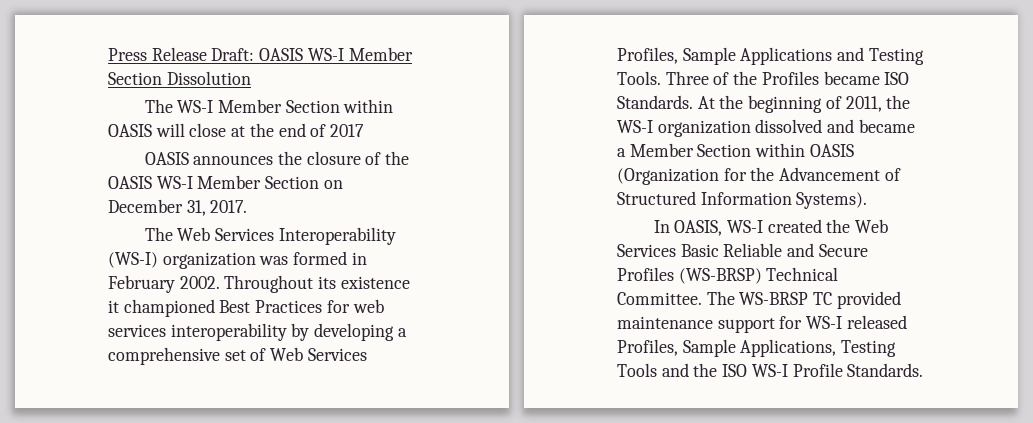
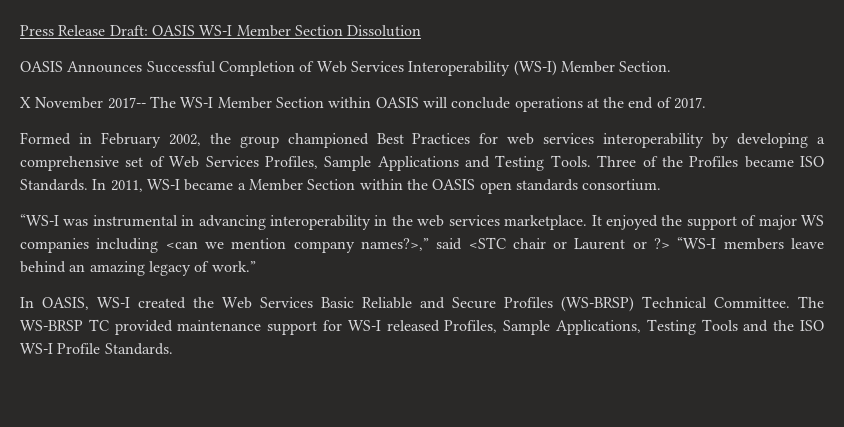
(251, 78) none -> [20,60,672,76] [20,97,146,109] OASIS Announces Successful Completion of Web Services Interoperability (WS-I) Member Section. // X November 2017--
[189,123,227,137] close -> [451,97,583,112] conclude operations
[330,124,365,137] [144,151,410,165] [108,175,343,189] [108,199,248,216] [144,227,396,245] [108,251,367,269] [108,275,410,293] [108,300,119,313] 2017 // OASIS announces the closure of the OASIS WS-I Member Section on December 31, 2017. // The Web Services Interoperability (WS-I) organization was formed in February 2002. Throughout its existence it -> [674,97,707,109] [20,132,279,148] 2017. // Formed in February 2002, the group
[697,95,911,113] [617,119,855,137] At the beginning of 2011, the WS-I organization dissolved and -> [92,179,180,192] In 2011, WS-I
[809,144,854,157] [617,167,901,185] [617,191,868,209] OASIS (Organization for the Advancement of Structured Information Systems). -> [406,179,662,194] [20,214,824,230] [20,237,824,253] [20,261,256,276] the OASIS open standards consortium. // “WS-I was instrumental in advancing interoperability in the web services marketplace. It enjoyed the support of major WS companies including <can we mention company names?>,” said <STC chair or Laurent or ?> “WS-I members leave behind an amazing legacy of work.”

